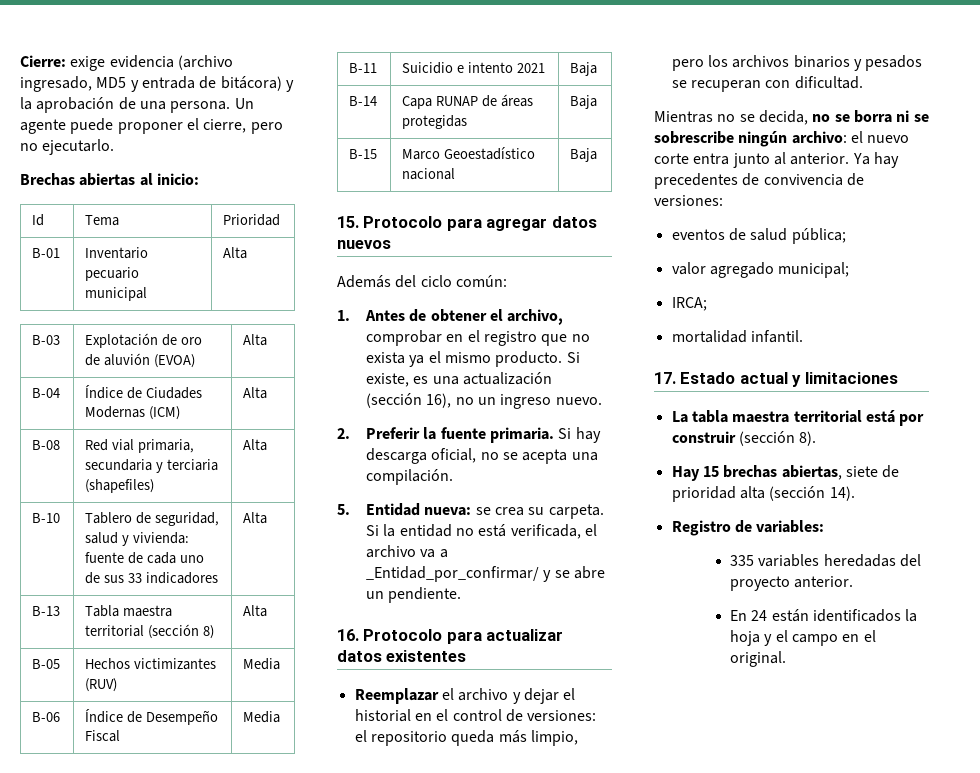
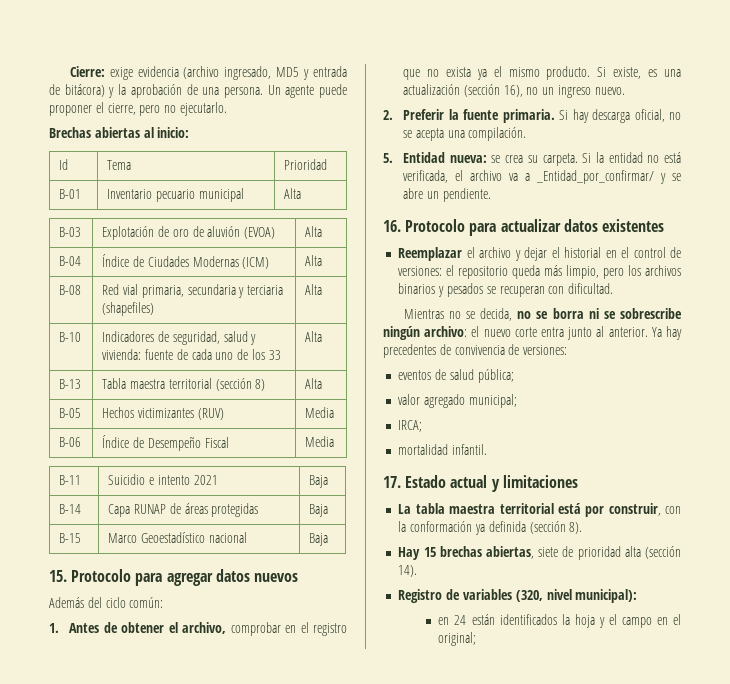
[85,512,133,524] Tablero -> [102,331,155,342] Indicadores
[104,575,125,583] sus -> [251,349,265,360] los
[146,572,219,584] indicadores -> (281, 355) none
[671,431,736,443] construir -> [608,503,681,516] [398,521,526,535] construir, con la conformación ya definida
[756,520,825,533] [729,554,921,567] [729,576,854,591] [729,610,747,621] variables: // 335 variables heredadas del proyecto anterior. // En -> [462,589,638,603] [438,617,450,625] variables (320, nivel municipal): // en
[729,651,786,667] original. -> [438,632,477,646] original;

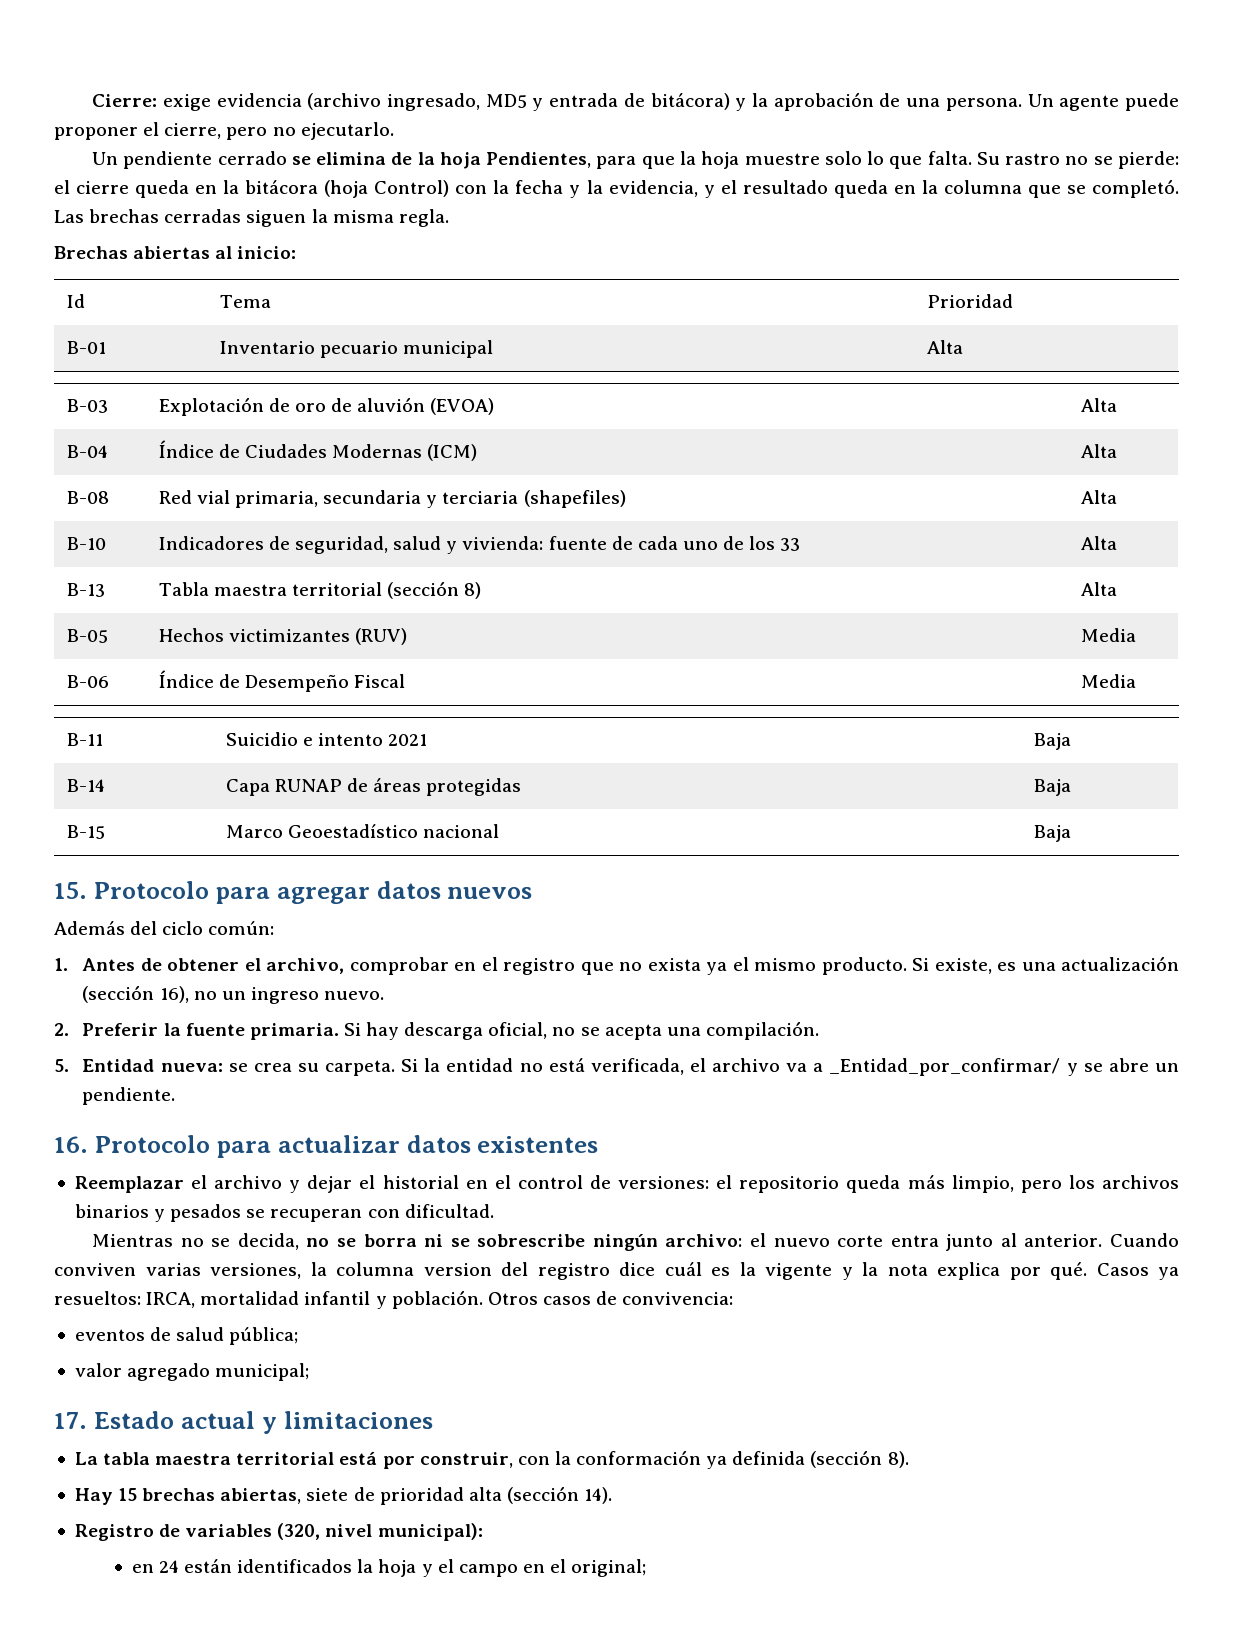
(227, 109) none -> [92,151,1180,169] [54,179,1180,198] [54,209,449,227] // Un pendiente cerrado se elimina de la hoja Pendientes, para que la hoja muestre solo lo que falta. Su rastro no se pierde: el cierre queda en la bitácora (hoja Control) con la fecha y la evidencia, y el resultado queda en la columna que se completó. Las brechas cerradas siguen la misma regla.
[651,326,682,340] [383,344,568,358] Ya hay precedentes de convivencia de versiones: -> [1110,1233,1179,1247] [54,1262,1179,1280] [54,1290,734,1309] Cuando conviven varias versiones, la columna version del registro dice cuál es la vigente y la nota explica por qué. Casos ya resueltos: IRCA, mortalidad infantil y población. Otros casos de convivencia:
[398,420,423,432] [398,444,488,455] // IRCA; // mortalidad infantil. -> (310, 1372) none

